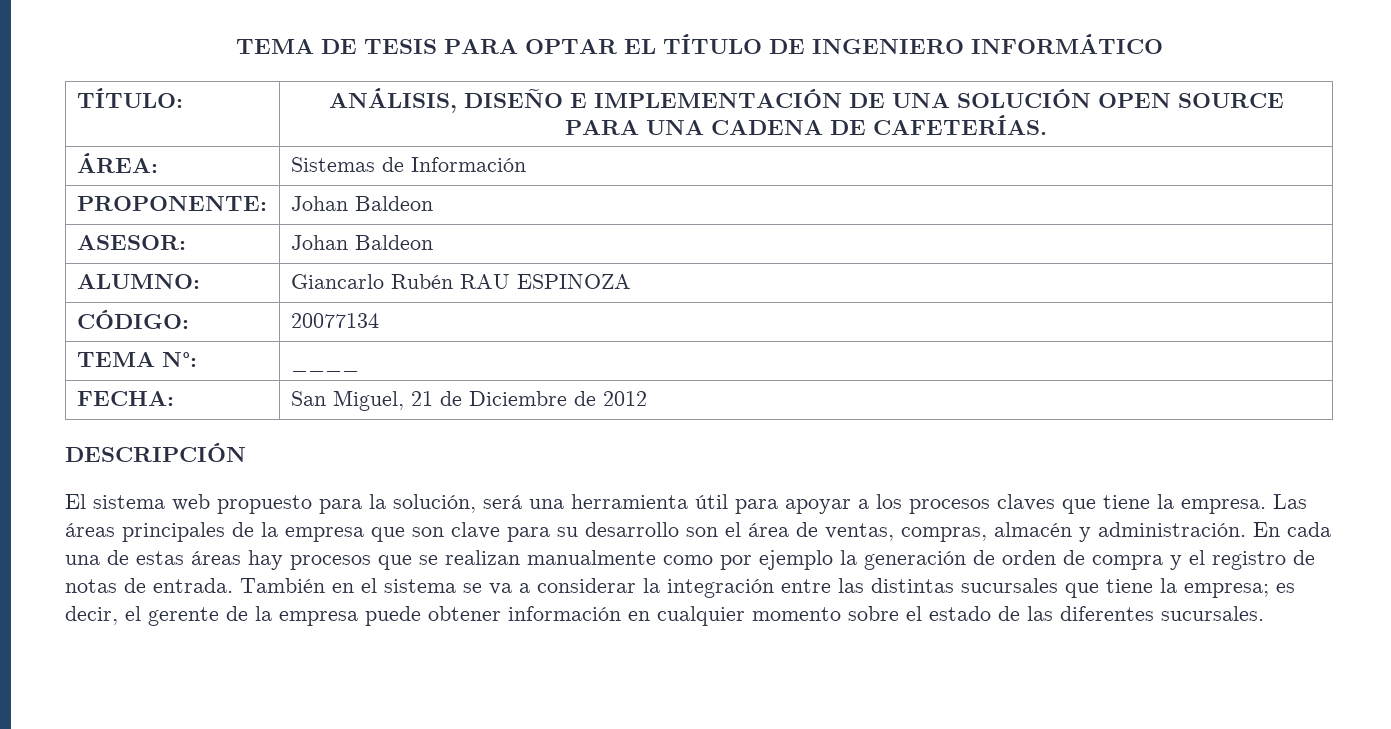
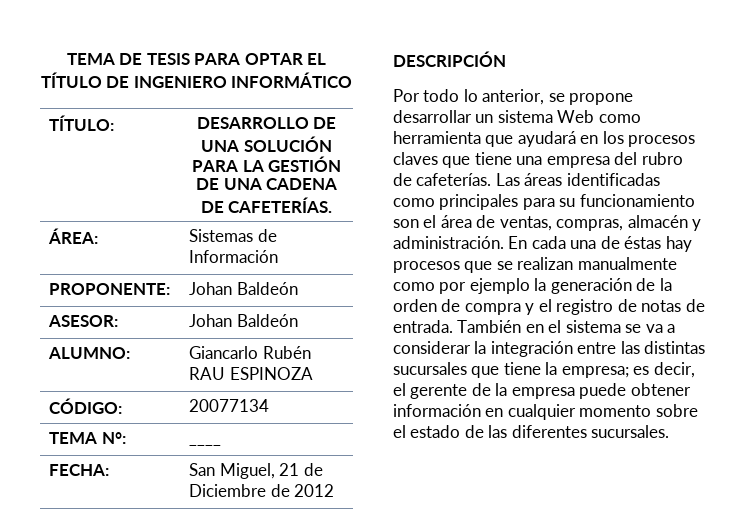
[328,88,1284,113] [565,120,639,135] ANÁLISIS, DISEÑO E IMPLEMENTACIÓN DE UNA SOLUCIÓN OPEN SOURCE PARA -> [196,117,337,129] [201,136,332,152] [192,156,341,172] [196,178,220,190] DESARROLLO DE UNA SOLUCIÓN PARA LA GESTIÓN DE
[354,196,433,211] Baldeon -> [236,282,298,295] Baldeón
[354,235,433,250] Baldeon -> [236,314,298,327] Baldeón
[65,494,869,514] El sistema web propuesto para la solución, será una herramienta útil para apoyar a -> [393,89,634,105] [393,110,641,123] [393,131,599,147] Por todo lo anterior, se propone desarrollar un sistema Web como herramienta que ayudará en
[1157,494,1307,514] [65,522,500,542] la empresa. Las áreas principales de la empresa que son clave -> [516,152,683,168] [393,173,660,186] [393,194,519,210] una empresa del rubro de cafeterías. Las áreas identificadas como principales
[585,522,679,537] desarrollo -> [579,194,695,207] funcionamiento
[136,551,241,565] estas áreas -> [624,236,662,249] éstas
(995, 557) none -> [659,278,672,291] la

